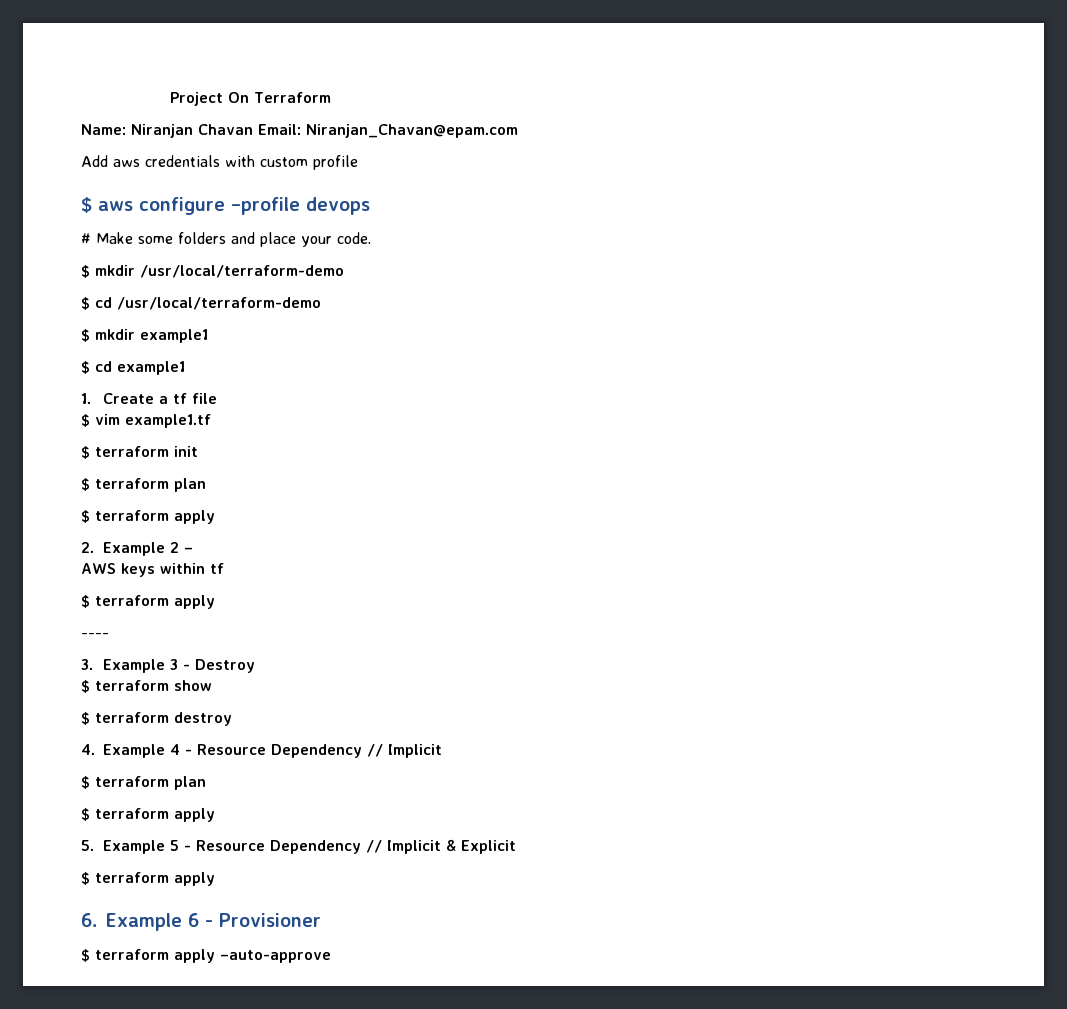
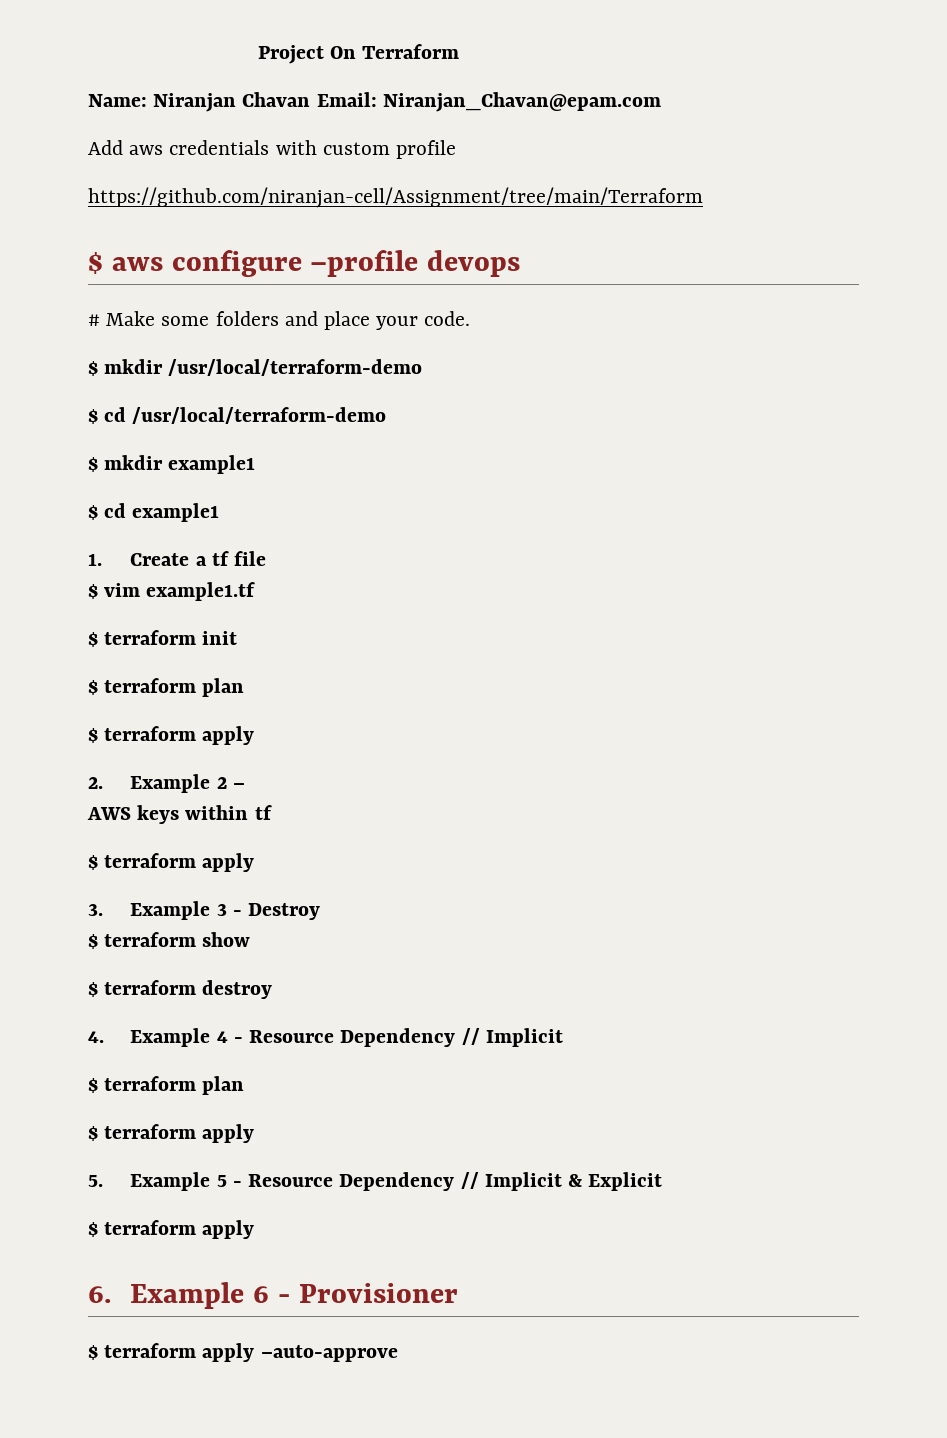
(358, 162) none -> [88,187,703,208] // https://github.com/niranjan-cell/Assignment/tree/main/Terraform
[81,633,109,638] // ---- -> (255, 862) none

